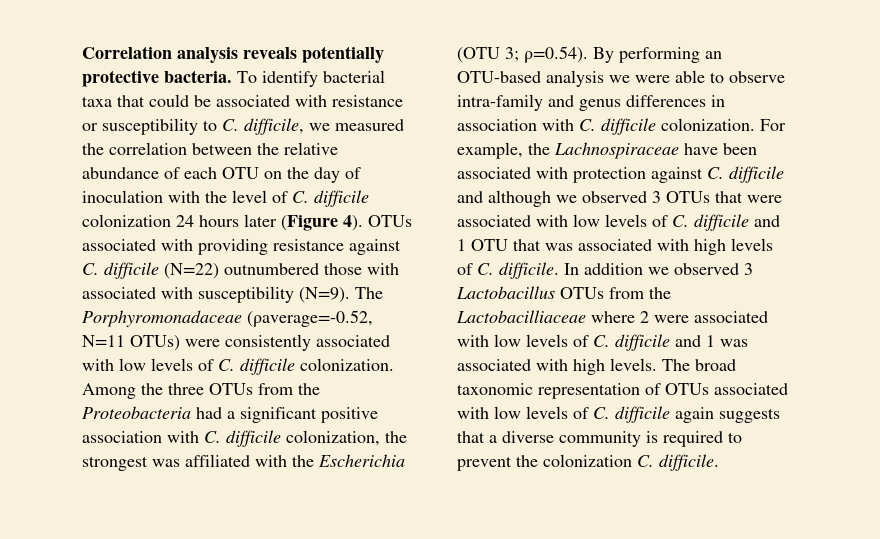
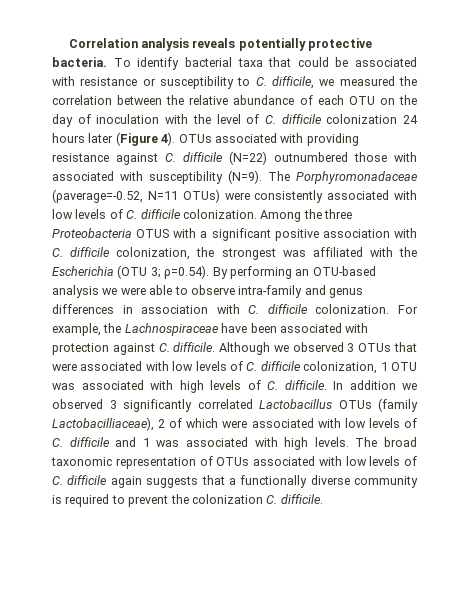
[209,383,320,395] [82,406,222,419] OTUs from the Proteobacteria had -> [52,228,197,238] Proteobacteria OTUS with
[729,166,784,183] [457,190,551,207] difficile and although -> [173,342,271,355] difficile. Although
[754,215,780,227] and -> [303,361,378,374] colonization,
[513,239,541,251] that -> (417, 366) none
[456,286,671,299] [456,310,649,323] Lactobacillus OTUs from the Lactobacilliaceae where 2 -> [123,398,418,412] [52,417,219,431] significantly correlated Lactobacillus OTUs (family Lactobacilliaceae), 2 of which
(497, 439) none -> [240,475,308,488] functionally

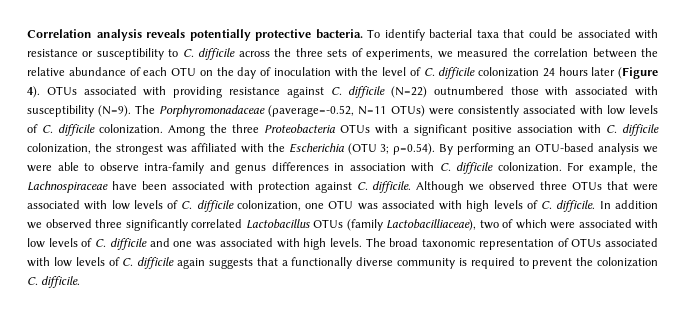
[272,76,314,89] difficile, -> [198,48,434,60] difficile across the three sets of experiments,
[136,229,170,238] OTUS -> [340,124,370,133] OTUs
[347,343,355,352] 3 -> [540,181,568,190] three
[380,362,388,371] 1 -> [305,203,325,209] one
[109,400,117,409] 3 -> [95,219,122,228] three
[158,419,166,428] 2 -> [479,220,499,229] two
[142,438,150,447] 1 -> [173,241,193,247] one

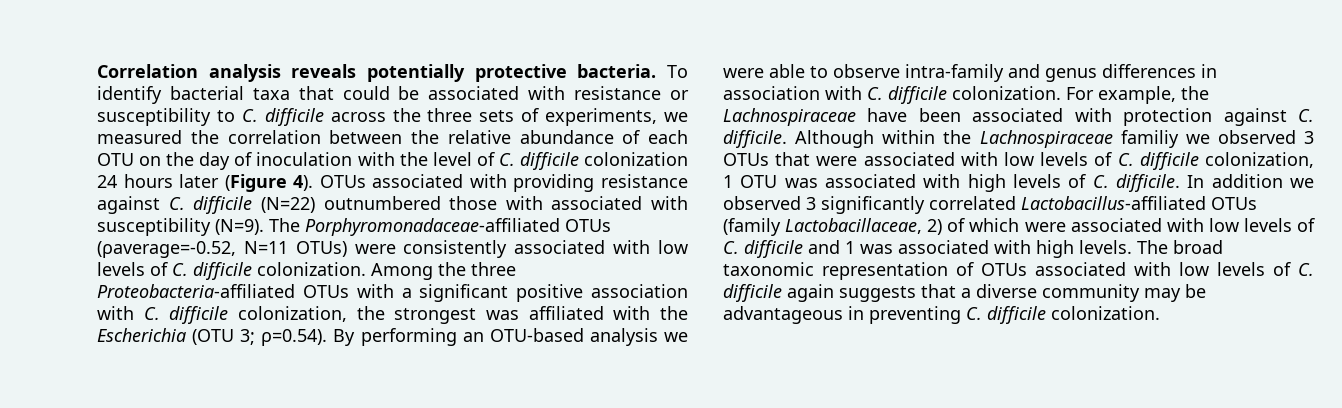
[159,105,266,117] Porphyromonadaceae -> [305,218,611,236] Porphyromonadaceae-affiliated OTUs
[264,124,335,134] Proteobacteria -> [97,284,295,298] Proteobacteria-affiliated
[469,181,568,191] we observed three -> [882,130,1314,148] within the Lachnospiraceae familiy we observed 3
[305,203,325,209] one -> [723,175,733,188] 1
[95,219,122,228] three -> [806,197,816,210] 3
[245,219,310,229] Lactobacillus -> [1021,196,1206,210] Lactobacillus-affiliated
[386,219,499,231] Lactobacilliaceae), two -> [785,218,943,235] Lactobacillaceae, 2)
[173,241,193,247] one -> [845,241,855,254] 1
[291,257,353,269] functionally -> (971, 293) none
[458,257,658,269] [27,276,81,288] is required to prevent the colonization C. difficile. -> [1144,284,1206,302] [723,306,1160,324] may be advantageous in preventing C. difficile colonization.

